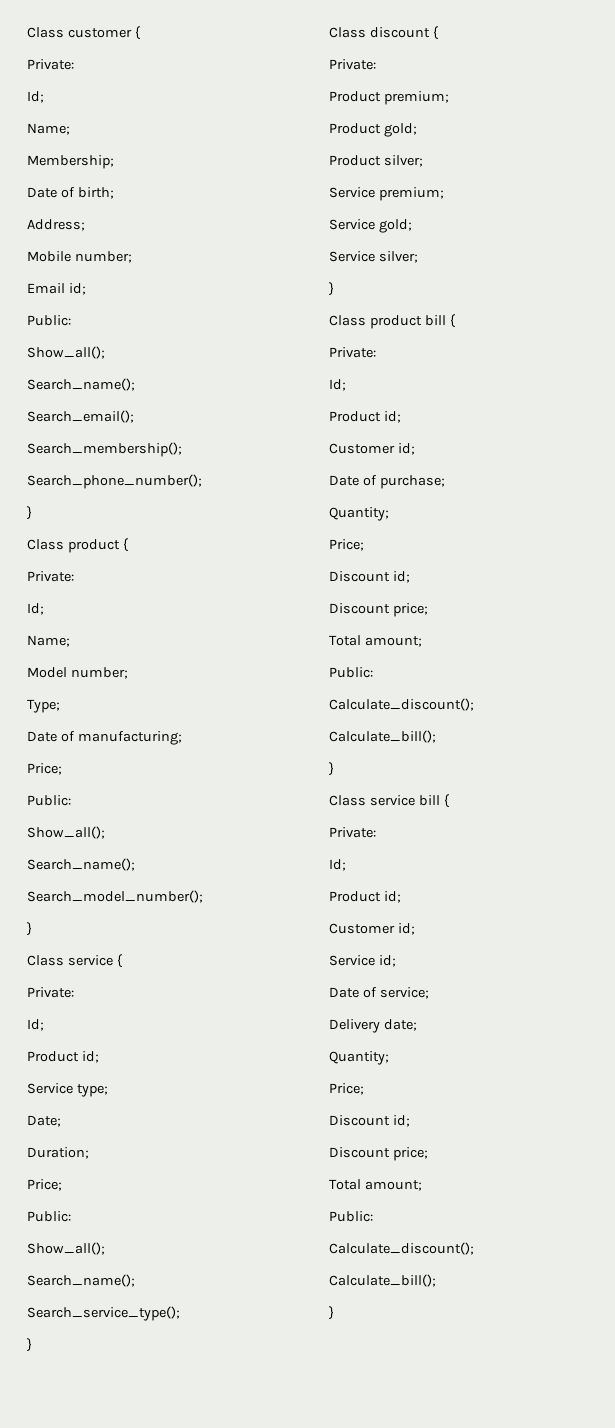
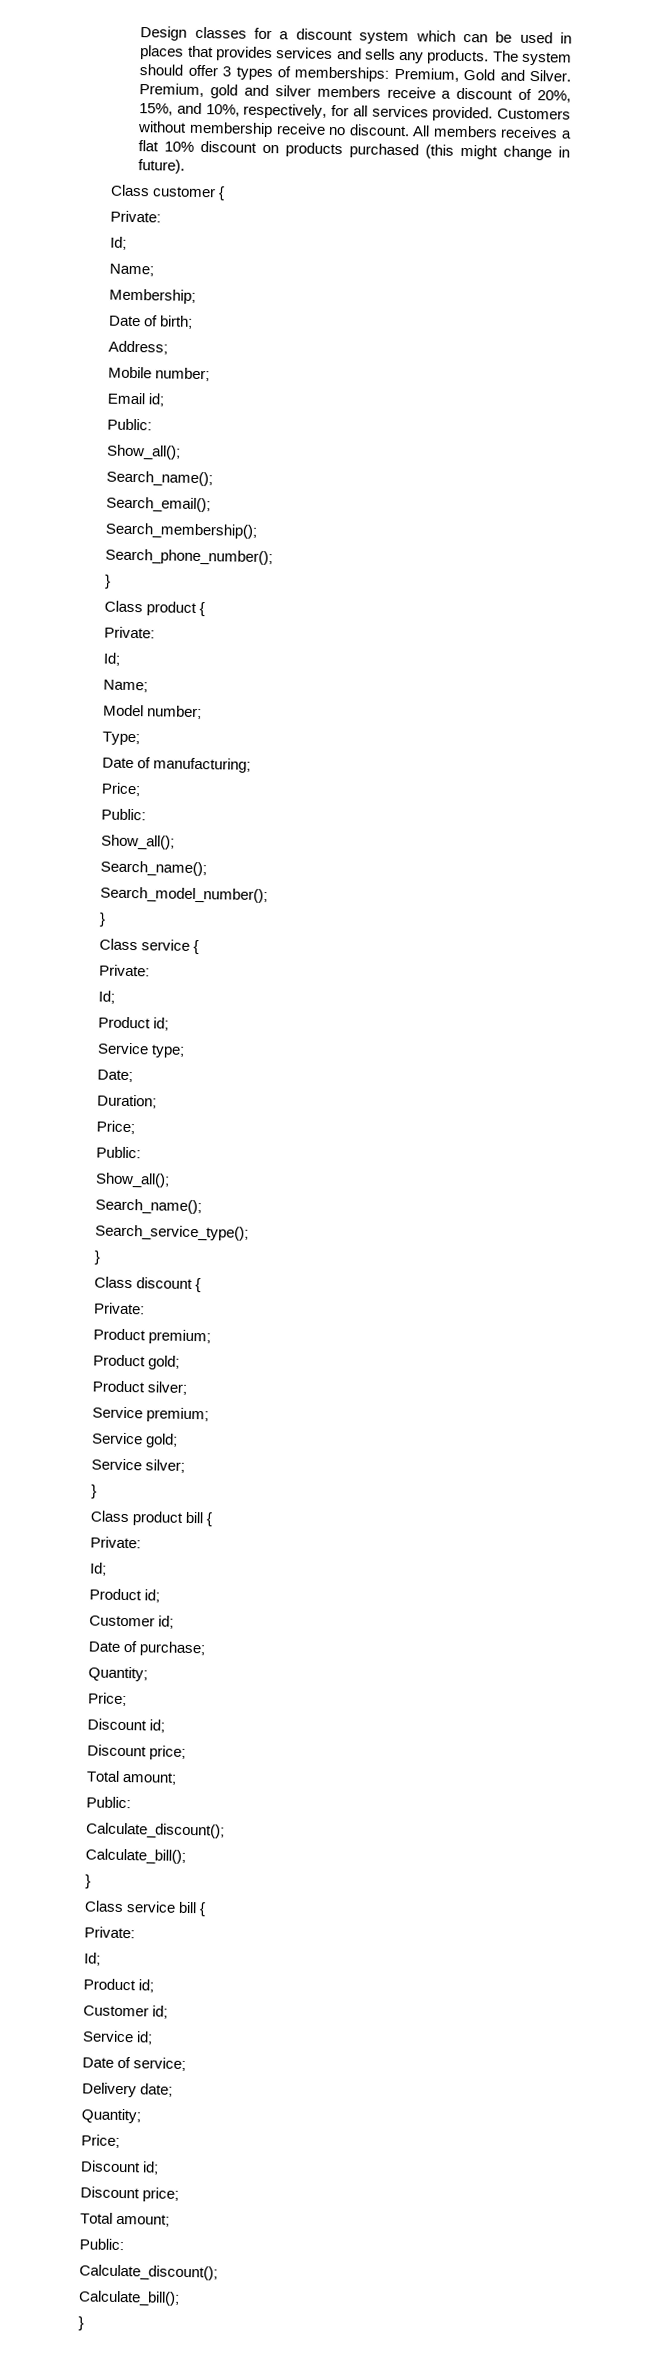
(27, 32) none -> [140,26,573,45] [140,45,572,66] [139,64,572,82] [139,83,571,103] [139,102,571,122] [137,121,572,139] [138,140,571,161] [138,159,186,174] Design classes for a discount system which can be used in places that provides services and sells any products. The system should offer 3 types of memberships: Premium, Gold and Silver. Premium, gold and silver members receive a discount of 20%, 15%, and 10%, respectively, for all services provided. Customers without membership receive no discount. All members receives a flat 10% discount on products purchased (this might change in future). //

